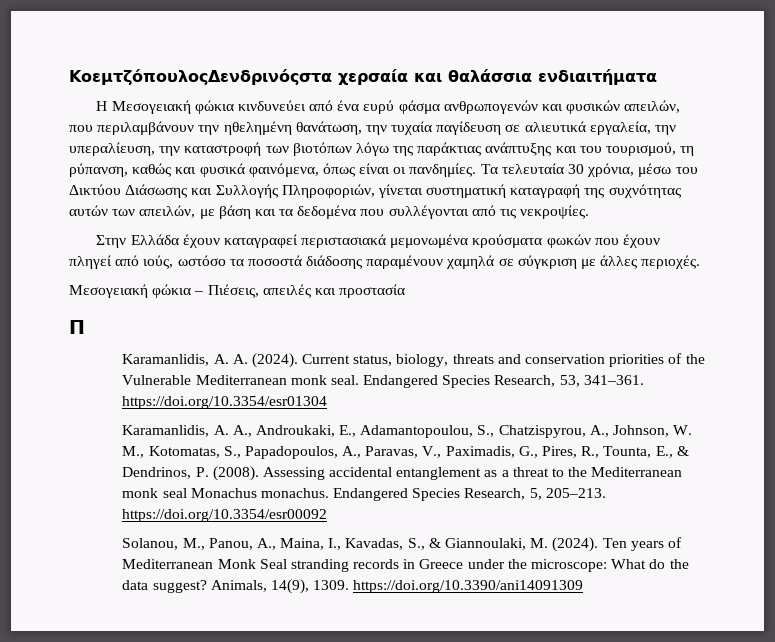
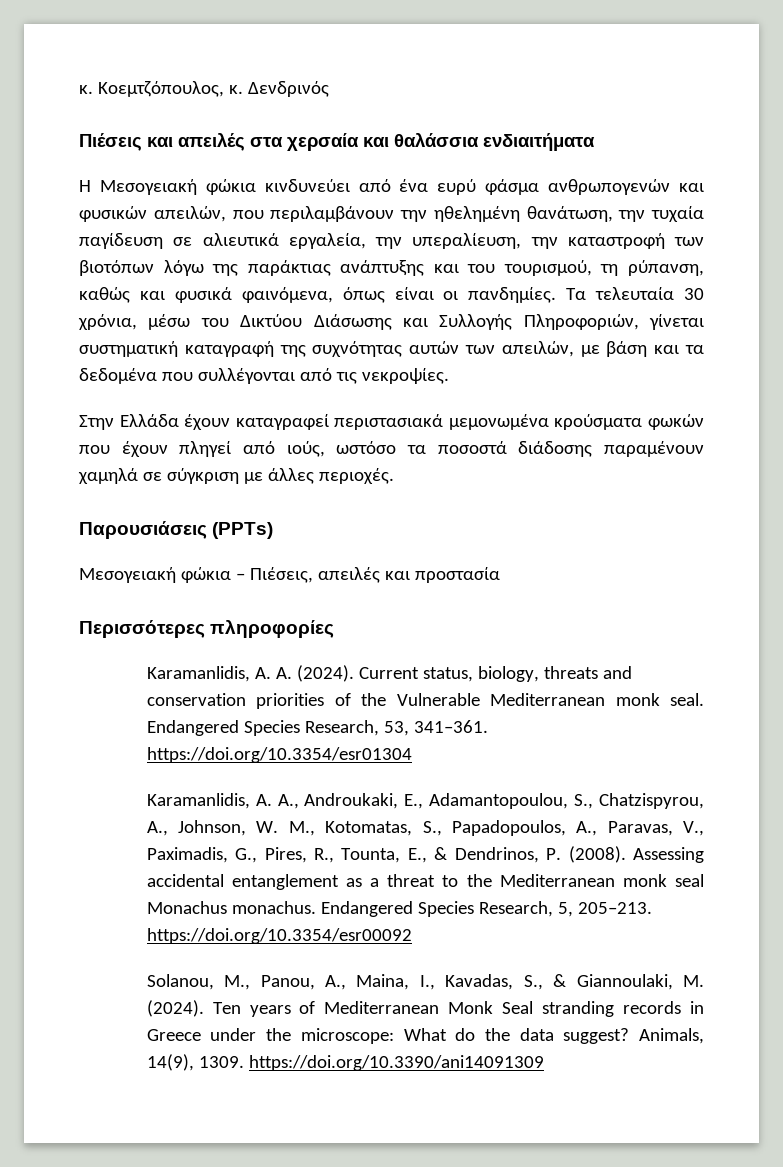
[69,69,332,85] ΚοεμτζόπουλοςΔενδρινόςστα -> [79,81,329,97] [79,133,283,151] κ. Κοεμτζόπουλος, κ. Δενδρινός // Πιέσεις και απειλές στα
(701, 262) none -> [79,521,274,539] // Παρουσιάσεις (PPTs)
[69,320,85,334] Π -> [79,620,335,638] Περισσότερες πληροφορίες

